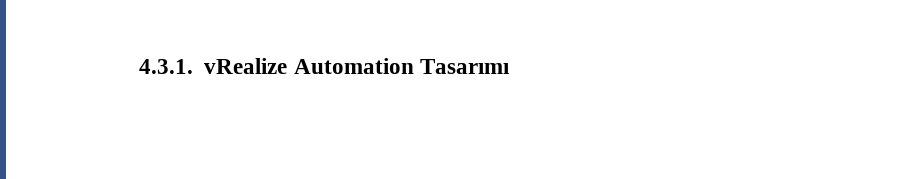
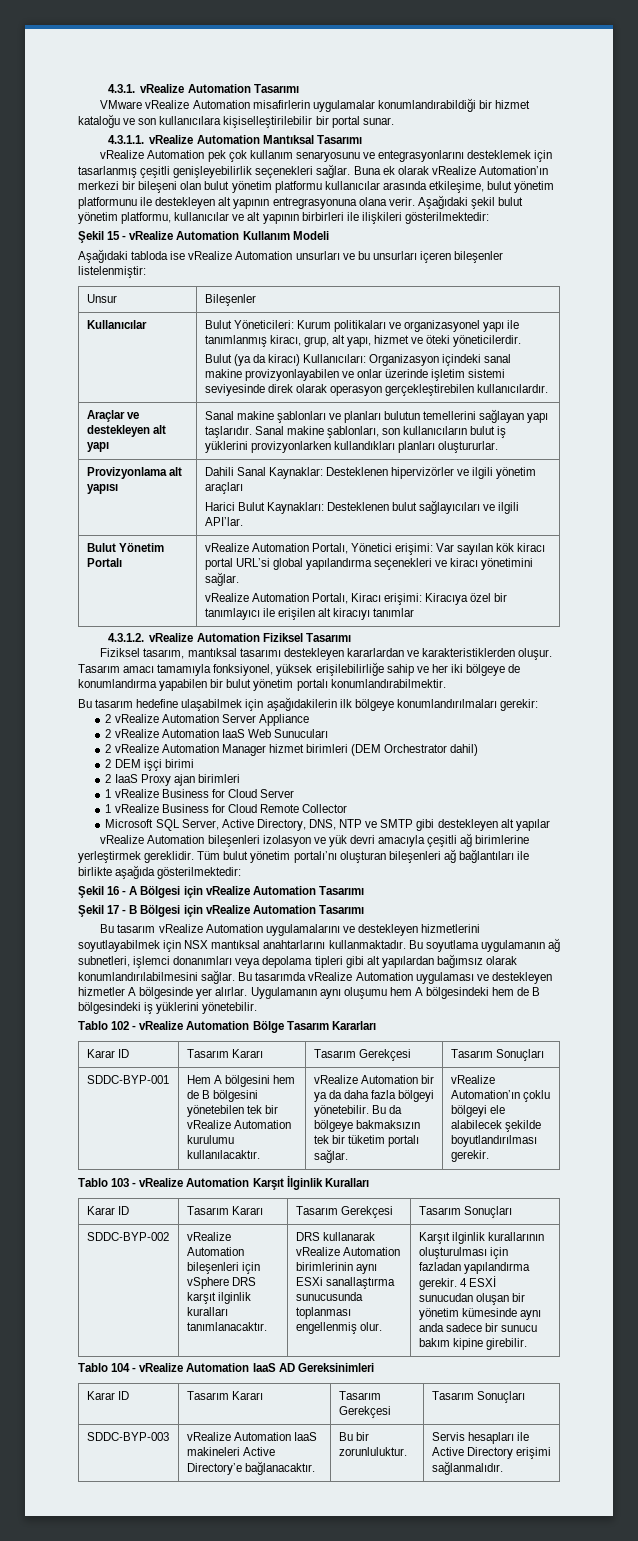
(510, 66) none -> [100,98,531,112] [78,114,394,128] [107,135,362,144] [100,150,553,162] [78,164,548,178] [78,181,555,193] [78,195,524,209] [78,212,489,224] [78,231,329,243] [78,249,504,263] [78,266,146,278] [86,294,117,303] [204,294,256,306] [86,320,147,329] [204,320,520,332] [204,335,522,347] [204,354,512,366] [204,369,506,381] [204,384,549,396] [86,410,139,422] [86,425,166,437] [86,442,109,452] [204,409,549,423] [204,426,507,438] [204,441,499,453] [86,467,182,479] [86,484,118,494] [204,467,537,479] [204,482,243,494] [204,500,520,514] [204,517,243,526] [86,542,164,552] [86,558,122,567] [204,543,546,555] [204,558,534,570] [204,572,239,586] [204,593,508,605] [204,608,415,620] [107,633,351,642] [100,648,553,660] [78,662,521,676] [78,679,446,691] [78,697,538,711] [105,714,309,726] [105,729,329,738] [105,744,479,756] [105,759,194,771] [105,774,240,786] [105,789,295,798] [105,804,348,813] [105,819,550,831] [100,833,530,847] [78,849,530,863] [78,865,242,879] [78,885,364,898] [78,904,364,917] [100,924,481,936] [78,938,560,952] [78,954,518,968] [78,970,552,984] [78,987,541,999] [78,1002,258,1014] [78,1020,376,1033] [86,1049,129,1058] [186,1049,263,1058] [313,1049,411,1061] [450,1049,544,1061] [86,1075,169,1084] [186,1075,295,1087] [186,1090,258,1102] [186,1105,278,1117] [186,1120,291,1129] [186,1135,234,1144] [186,1150,260,1159] [313,1075,434,1084] [313,1090,435,1102] [313,1105,402,1117] [313,1120,420,1132] [313,1135,419,1147] [313,1149,348,1163] [450,1075,495,1084] [450,1090,550,1102] [450,1105,505,1117] [450,1120,541,1132] [450,1135,537,1147] [450,1150,489,1162] [78,1175,369,1190] [86,1206,129,1215] [186,1206,263,1215] [295,1206,393,1218] [418,1206,512,1218] [86,1232,169,1241] [186,1232,231,1241] [186,1247,244,1256] [186,1262,260,1274] [186,1277,256,1289] [186,1292,251,1304] [186,1307,228,1316] [186,1322,267,1331] [295,1232,375,1241] [295,1247,400,1256] [295,1262,377,1274] [295,1277,395,1289] [295,1292,363,1301] [295,1307,351,1319] [295,1322,382,1334] [418,1232,544,1244] [418,1247,508,1259] [418,1262,530,1274] [418,1276,496,1290] [418,1293,525,1305] [418,1308,541,1320] [418,1323,537,1332] [418,1338,527,1350] [78,1363,374,1372] [86,1391,129,1400] [186,1391,263,1400] [338,1391,381,1400] [338,1406,391,1418] [431,1391,525,1403] [86,1432,169,1441] [186,1432,317,1441] [186,1447,275,1456] [186,1461,315,1475] [338,1432,369,1441] [338,1447,407,1456] [431,1432,529,1444] [431,1447,551,1459] [431,1461,503,1475] // VMware vRealize Automation misafirlerin uygulamalar konumlandırabildiği bir hizmet kataloğu ve son kullanıcılara kişiselleştirilebilir bir portal sunar. // 4.3.1.1. vRealize Automation Mantıksal Tasarımı // vRealize Automation pek çok kullanım senaryosunu ve entegrasyonlarını desteklemek için tasarlanmış çeşitli genişleyebilirlik seçenekleri sağlar. Buna ek olarak vRealize Automation’ın merkezi bir bileşeni olan bulut yönetim platformu kullanıcılar arasında etkileşime, bulut yönetim platformunu ile destekleyen alt yapının entregrasyonuna olana verir. Aşağıdaki şekil bulut yönetim platformu, kullanıcılar ve alt yapının birbirleri ile ilişkileri gösterilmektedir: // Şekil 15 - vRealize Automation Kullanım Modeli // Aşağıdaki tabloda ise vRealize Automation unsurları ve bu unsurları içeren bileşenler listelenmiştir: // Unsur | Bileşenler // Kullanıcılar | Bulut Yöneticileri: Kurum politikaları ve organizasyonel yapı ile tanımlanmış kiracı, grup, alt yapı, hizmet ve öteki yöneticilerdir. // Bulut (ya da kiracı) Kullanıcıları: Organizasyon içindeki sanal makine provizyonlayabilen ve onlar üzerinde işletim sistemi seviyesinde direk olarak operasyon gerçekleştirebilen kullanıcılardır. // Araçlar ve destekleyen alt yapı | Sanal makine şablonları ve planları bulutun temellerini sağlayan yapı taşlarıdır. Sanal makine şablonları, son kullanıcıların bulut iş yüklerini provizyonlarken kullandıkları planları oluştururlar. // Provizyonlama alt yapısı | Dahili Sanal Kaynaklar: Desteklenen hipervizörler ve ilgili yönetim araçları // Harici Bulut Kaynakları: Desteklenen bulut sağlayıcıları ve ilgili API’lar. // Bulut Yönetim Portalı | vRealize Automation Portalı, Yönetici erişimi: Var sayılan kök kiracı portal URL’si global yapılandırma seçenekleri ve kiracı yönetimini sağlar. // vRealize Automation Portalı, Kiracı erişimi: Kiracıya özel bir tanımlayıcı ile erişilen alt kiracıyı tanımlar // 4.3.1.2. vRealize Automation Fiziksel Tasarımı // Fiziksel tasarım, mantıksal tasarımı destekleyen kararlardan ve karakteristiklerden oluşur. Tasarım amacı tamamıyla fonksiyonel, yüksek erişilebilirliğe sahip ve her iki bölgeye de konumlandırma yapabilen bir bulut yönetim portalı konumlandırabilmektir. // Bu tasarım hedefine ulaşabilmek için aşağıdakilerin ilk bölgeye konumlandırılmaları gerekir: // 2 vRealize Automation Server Appliance // 2 vRealize Automation IaaS Web Sunucuları // 2 vRealize Automation Manager hizmet birimleri (DEM Orchestrator dahil) // 2 DEM işçi birimi // 2 IaaS Proxy ajan birimleri // 1 vRealize Business for Cloud Server // 1 vRealize Business for Cloud Remote Collector // Microsoft SQL Server, Active Directory, DNS, NTP ve SMTP gibi destekleyen alt yapılar // vRealize Automation bileşenleri izolasyon ve yük devri amacıyla çeşitli ağ birimlerine yerleştirmek gereklidir. Tüm bulut yönetim portalı’nı oluşturan bileşenleri ağ bağlantıları ile birlikte aşağıda gösterilmektedir: // Şekil 16 - A Bölgesi için vRealize Automation Tasarımı // Şekil 17 - B Bölgesi için vRealize Automation Tasarımı // Bu tasarım vRealize Automation uygulamalarını ve destekleyen hizmetlerini soyutlayabilmek için NSX mantıksal anahtarlarını kullanmaktadır. Bu soyutlama uygulamanın ağ subnetleri, işlemci donanımları veya depolama tipleri gibi alt yapılardan bağımsız olarak konumlandırılabilmesini sağlar. Bu tasarımda vRealize Automation uygulaması ve destekleyen hizmetler A bölgesinde yer alırlar. Uygulamanın aynı oluşumu hem A bölgesindeki hem de B bölgesindeki iş yüklerini yönetebilir. // Tablo 102 - vRealize Automation Bölge Tasarım Kararları // Karar ID | Tasarım Kararı | Tasarım Gerekçesi | Tasarım Sonuçları // SDDC-BYP-001 | Hem A bölgesini hem de B bölgesini yönetebilen tek bir vRealize Automation kurulumu kullanılacaktır. | vRealize Automation bir ya da daha fazla bölgeyi yönetebilir. Bu da bölgeye bakmaksızın tek bir tüketim portalı sağlar. | vRealize Automation’ın çoklu bölgeyi ele alabilecek şekilde boyutlandırılması gerekir. // Tablo 103 - vRealize Automation Karşıt İlginlik Kuralları // Karar ID | Tasarım Kararı | Tasarım Gerekçesi | Tasarım Sonuçları // SDDC-BYP-002 | vRealize Automation bileşenleri için vSphere DRS karşıt ilginlik kuralları tanımlanacaktır. | DRS kullanarak vRealize Automation birimlerinin aynı ESXi sanallaştırma sunucusunda toplanması engellenmiş olur. | Karşıt ilginlik kurallarının oluşturulması için fazladan yapılandırma gerekir. 4 ESXİ sunucudan oluşan bir yönetim kümesinde aynı anda sadece bir sunucu bakım kipine girebilir. // Tablo 104 - vRealize Automation IaaS AD Gereksinimleri // Karar ID | Tasarım Kararı | Tasarım Gerekçesi | Tasarım Sonuçları // SDDC-BYP-003 | vRealize Automation IaaS makineleri Active Directory’e bağlanacaktır. | Bu bir zorunluluktur. | Servis hesapları ile Active Directory erişimi sağlanmalıdır.

